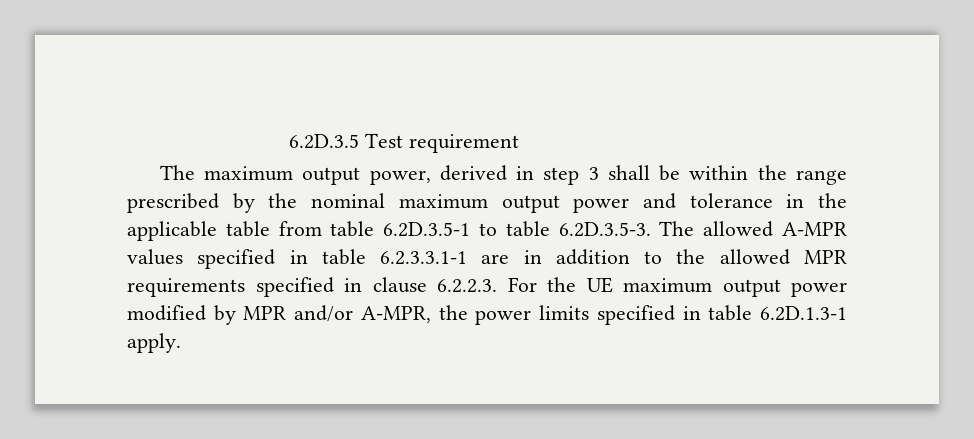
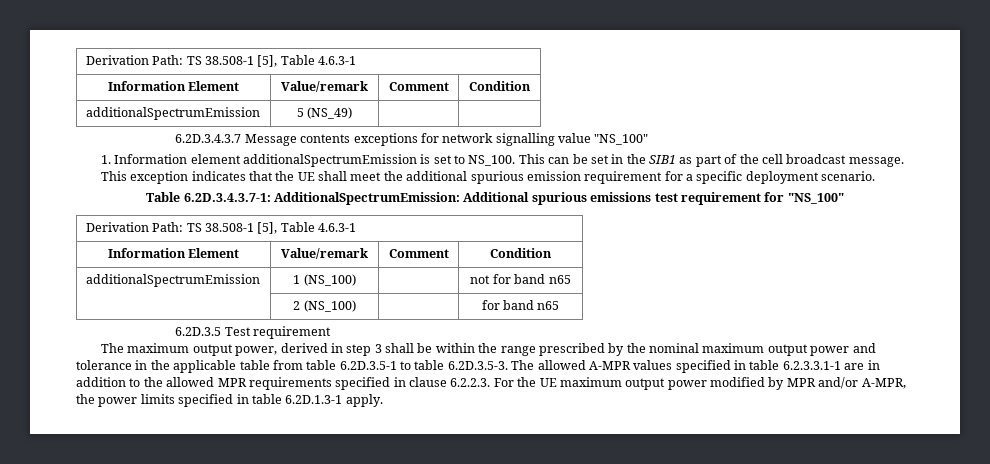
(289, 141) none -> [85,55,357,67] [107,81,240,91] [281,81,368,92] [388,82,449,91] [469,81,531,91] [85,107,260,120] [296,107,353,119] [175,133,649,146] [100,154,904,167] [100,171,876,184] [146,192,844,205] [85,222,357,234] [107,248,240,258] [281,248,368,259] [388,249,449,258] [490,248,552,258] [85,274,260,287] [293,274,356,286] [470,274,571,284] [293,300,356,312] [481,300,560,310] Derivation Path: TS 38.508-1 [5], Table 4.6.3-1 // Information Element | Value/remark | Comment | Condition // additionalSpectrumEmission | 5 (NS_49) | | // 6.2D.3.4.3.7 Message contents exceptions for network signalling value "NS_100" // 1. Information element additionalSpectrumEmission is set to NS_100. This can be set in the SIB1 as part of the cell broadcast message. This exception indicates that the UE shall meet the additional spurious emission requirement for a specific deployment scenario. // Table 6.2D.3.4.3.7-1: AdditionalSpectrumEmission: Additional spurious emissions test requirement for "NS_100" // Derivation Path: TS 38.508-1 [5], Table 4.6.3-1 // Information Element | Value/remark | Comment | Condition // additionalSpectrumEmission | 1 (NS_100) | | not for band n65 // | 2 (NS_100) | | for band n65 //

